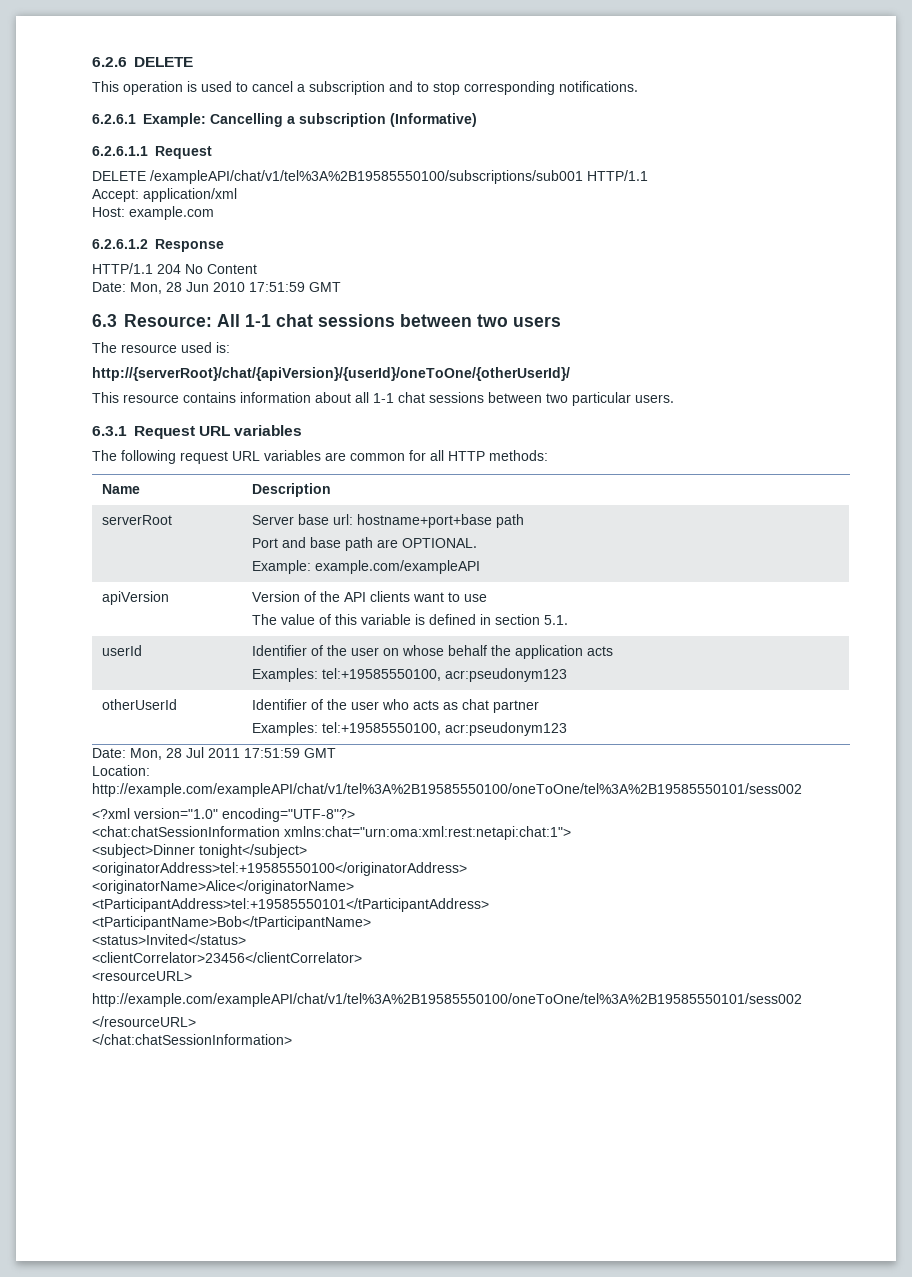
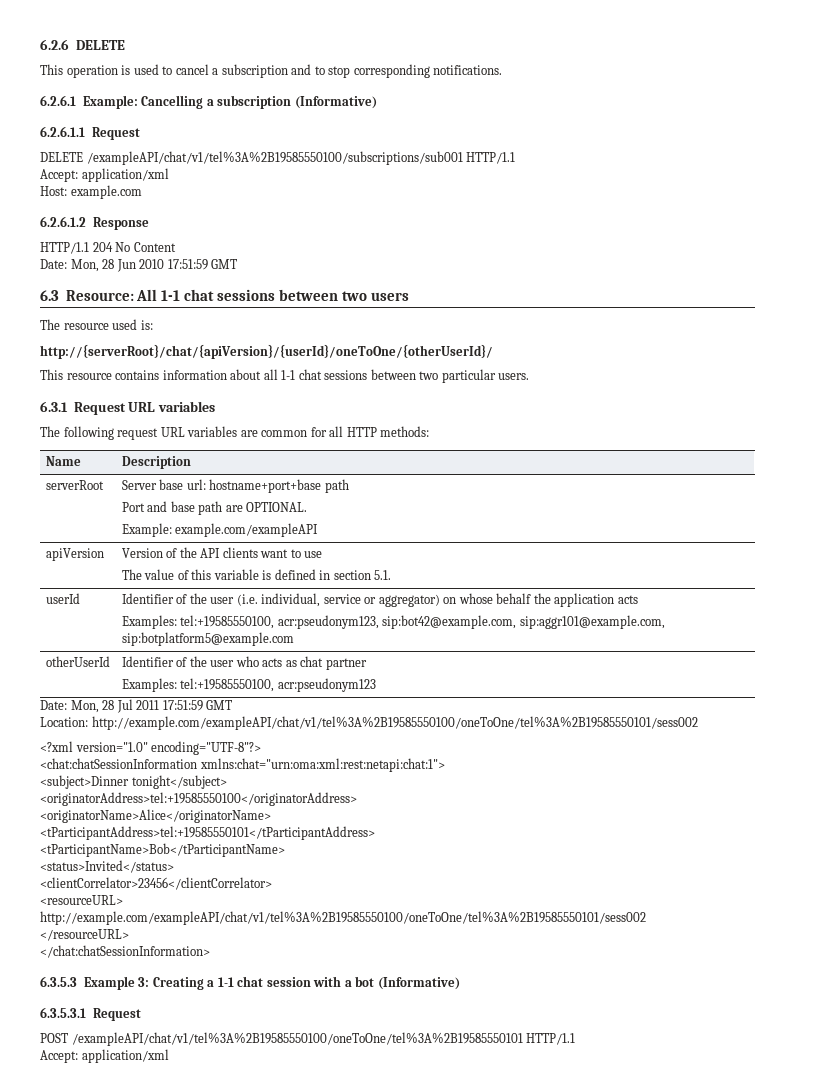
(380, 651) none -> [236,593,440,607] (i.e. individual, service or aggregator)
[445,668,568,682] acr:pseudonym123 -> [277,615,665,629] [121,632,294,646] acr:pseudonym123, sip:bot42@example.com, sip:aggr101@example.com, sip:botplatform5@example.com
(292, 1039) none -> [40,976,460,990] [40,1007,141,1021] [40,1032,576,1046] [40,1049,169,1063] // 6.3.5.3 Example 3: Creating a 1-1 chat session with a bot (Informative) // 6.3.5.3.1 Request // POST /exampleAPI/chat/v1/tel%3A%2B19585550100/oneToOne/tel%3A%2B19585550101 HTTP/1.1 // Accept: application/xml

